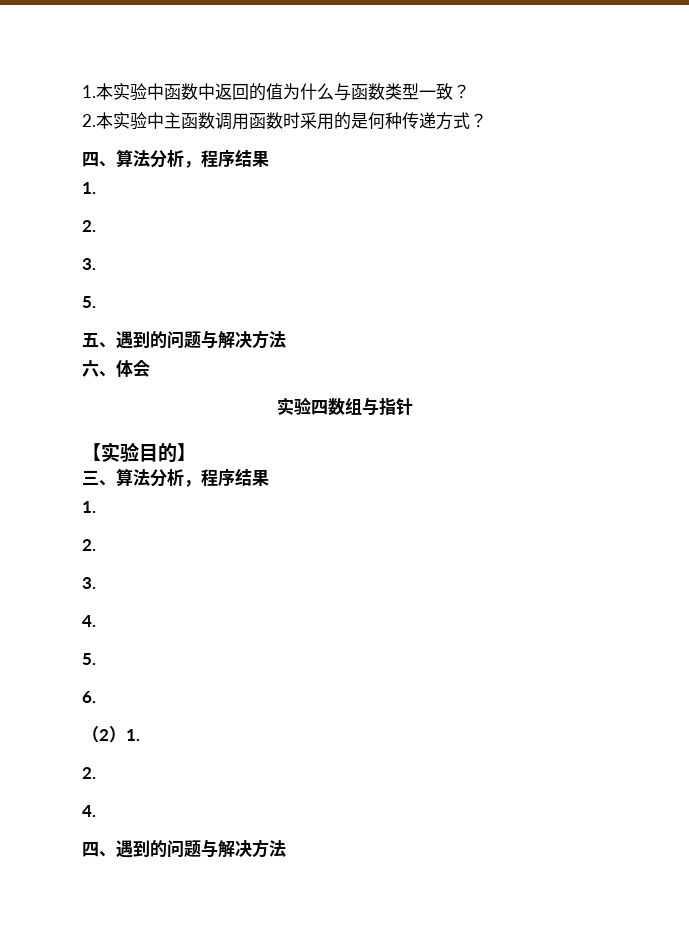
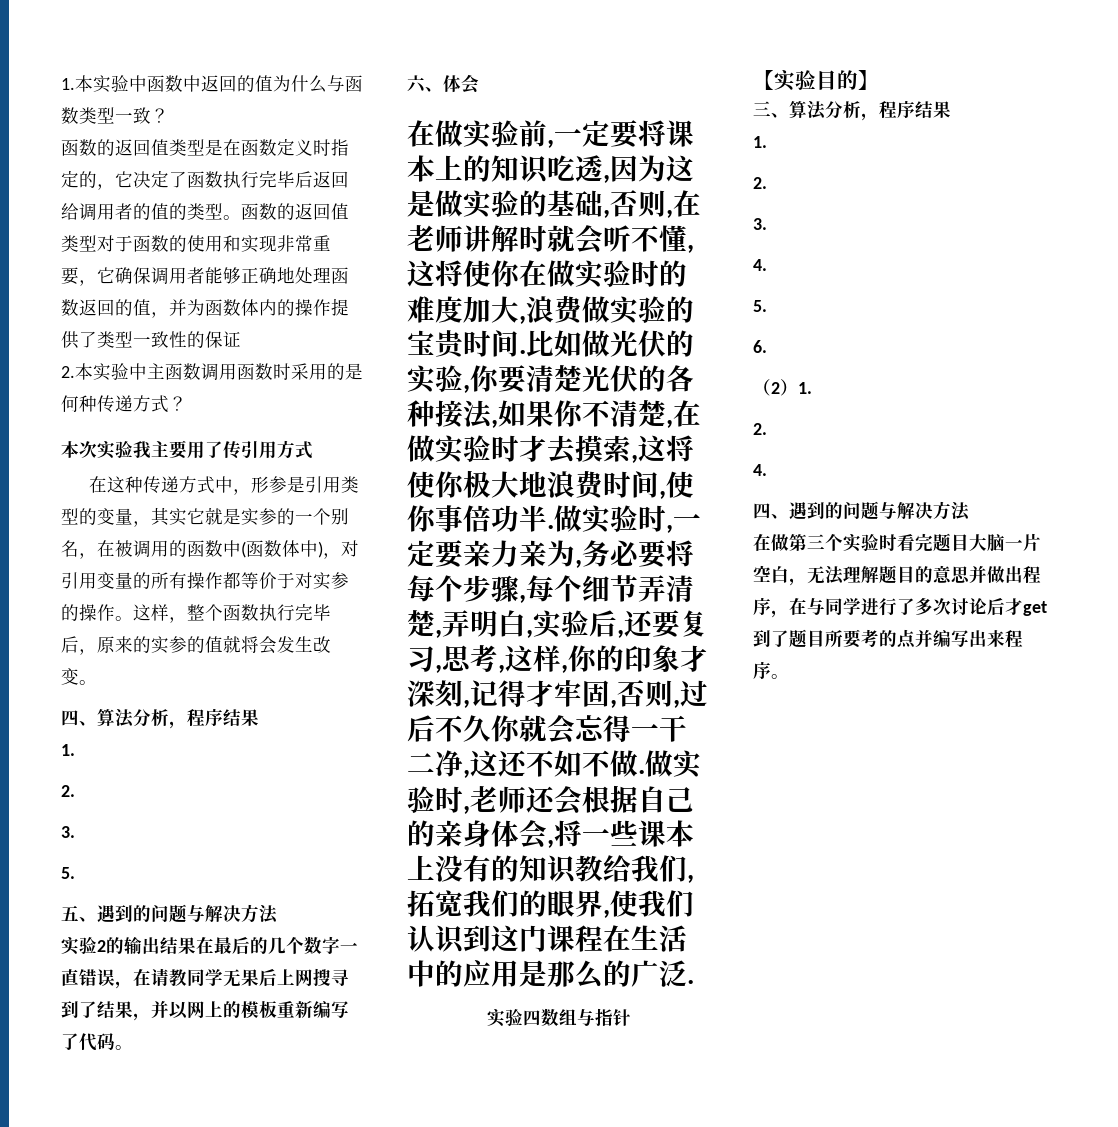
(470, 91) none -> [61,138,349,156] [61,170,349,190] [61,203,349,221] [61,235,331,253] [61,267,349,286] [61,298,349,318] [61,331,241,349] // 函数的返回值类型是在函数定义时指定的，它决定了函数执行完毕后返回给调用者的值的类型。函数的返回值类型对于函数的使用和实现非常重要，它确保调用者能够正确地处理函数返回的值，并为函数体内的操作提供了类型一致性的保证
(487, 120) none -> [61,440,313,459] [89,476,360,495] [61,507,349,527] [61,540,359,559] [61,572,349,590] [61,603,331,623] [61,635,331,655] [61,668,97,685] // 本次实验我主要用了传引用方式 // 在这种传递方式中，形参是引用类型的变量，其实它就是实参的一个别名，在被调用的函数中(函数体中)，对引用变量的所有操作都等价于对实参的操作。这样，整个函数执行完毕后，原来的实参的值就将会发生改变。
[82,360,150,377] 六、体会 -> [61,936,358,955] [61,968,349,989] [61,1000,349,1021] [61,1033,133,1051] [407,74,479,94] [407,120,694,148] [407,155,694,184] [407,190,701,218] [407,225,694,254] [407,260,687,288] [407,295,694,324] [407,330,694,359] [407,365,694,393] [407,400,701,429] [407,435,694,464] [407,470,694,499] [407,505,701,533] [407,540,694,568] [407,575,694,603] [407,610,708,638] [407,645,708,673] [407,680,708,708] [407,715,687,744] [407,750,702,778] [407,785,694,815] [407,820,694,849] [407,855,694,884] [407,890,694,918] [407,925,687,954] [407,960,694,989] 实验2的输出结果在最后的几个数字一直错误，在请教同学无果后上网搜寻到了结果，并以网上的模板重新编写了代码。 // 六、体会 // 在做实验前,一定要将课本上的知识吃透,因为这是做实验的基础,否则,在老师讲解时就会听不懂,这将使你在做实验时的难度加大,浪费做实验的宝贵时间.比如做光伏的实验,你要清楚光伏的各种接法,如果你不清楚,在做实验时才去摸索,这将使你极大地浪费时间,使你事倍功半.做实验时,一定要亲力亲为,务必要将每个步骤,每个细节弄清楚,弄明白,实验后,还要复习,思考,这样,你的印象才深刻,记得才牢固,否则,过后不久你就会忘得一干二净,这还不如不做.做实验时,老师还会根据自己的亲身体会,将一些课本上没有的知识教给我们,拓宽我们的眼界,使我们认识到这门课程在生活中的应用是那么的广泛.
(286, 848) none -> [753,533,1041,552] [753,565,1041,586] [753,597,1047,618] [753,629,1023,649] [753,661,789,679] // 在做第三个实验时看完题目大脑一片空白，无法理解题目的意思并做出程序，在与同学进行了多次讨论后才get到了题目所要考的点并编写出来程序。

